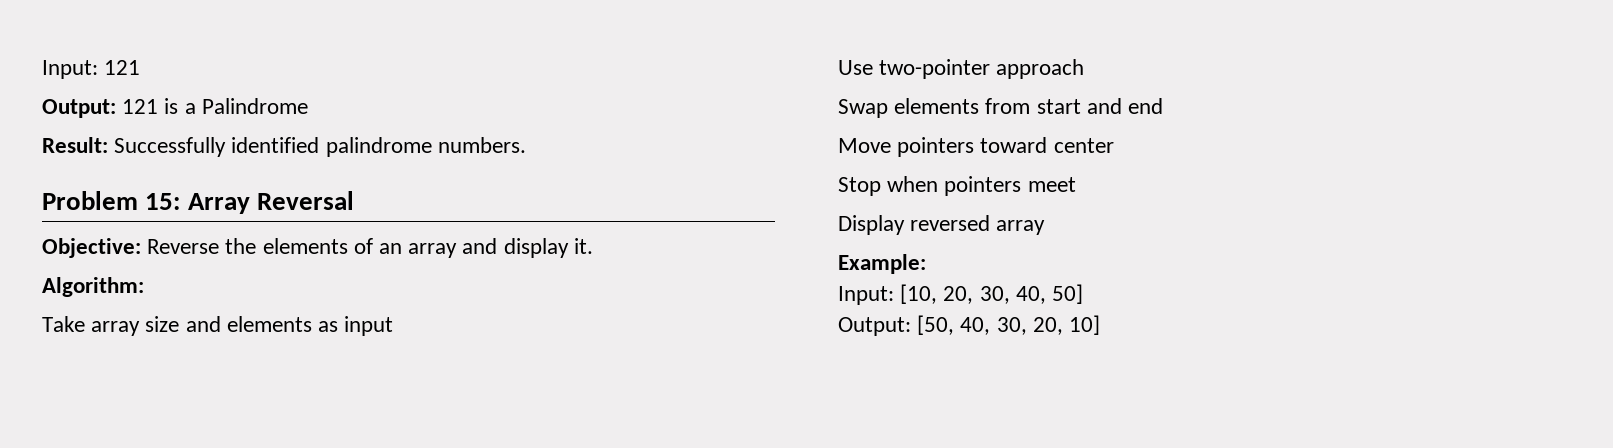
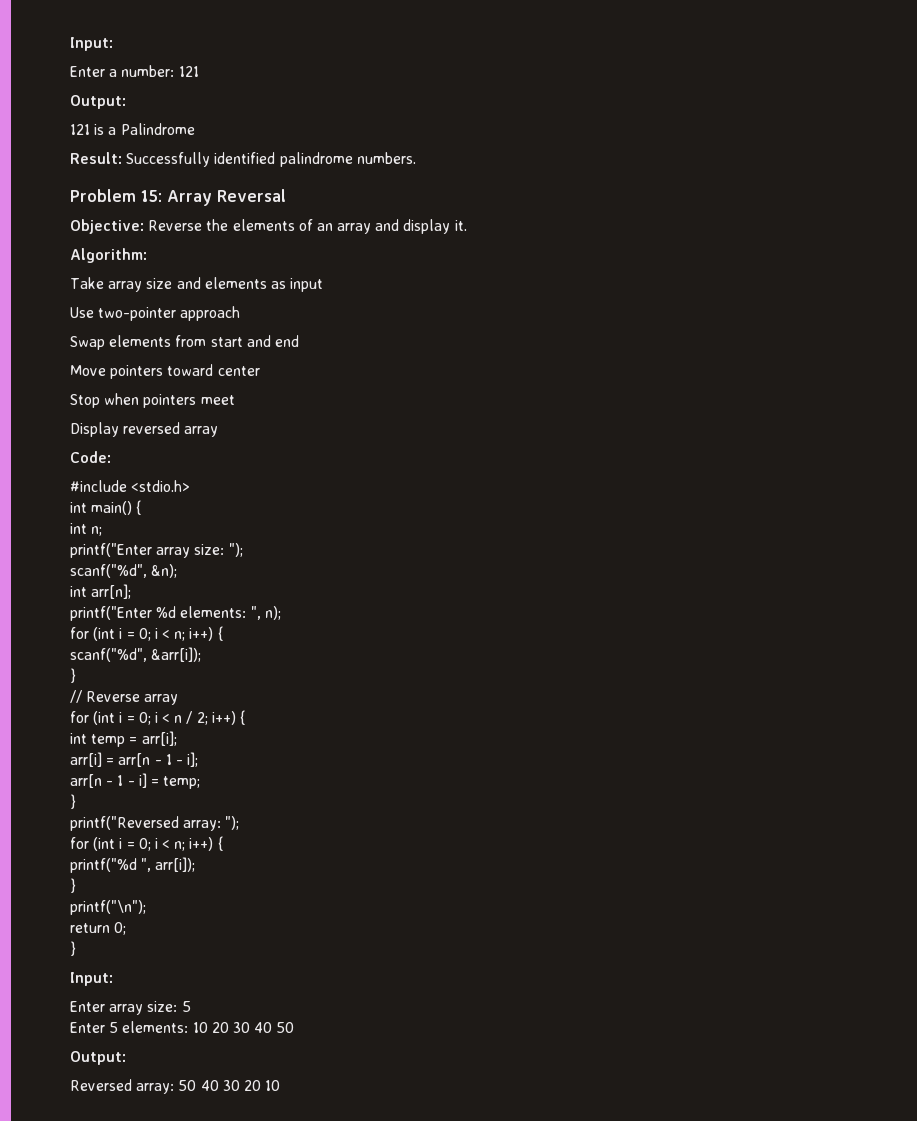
[42,60,98,79] Input: -> [70,37,113,51] [70,65,175,77] Input: // Enter a number:
(116, 108) none -> (126, 102) //
[838,254,926,274] [838,284,1084,305] [838,315,1101,336] Example: // Input: [10, 20, 30, 40, 50] // Output: [50, 40, 30, 20, 10] -> [70,451,111,463] [70,480,191,492] [70,500,143,515] [70,523,103,536] [70,543,243,558] [70,564,178,578] [70,584,132,599] [70,606,281,621] [70,626,224,641] [70,647,202,662] [70,668,76,683] [70,690,179,705] [70,710,247,725] [70,731,177,747] [70,752,199,767] [70,773,201,789] [70,794,76,809] [70,816,240,831] [70,836,224,851] [70,857,196,873] [70,878,76,893] [70,900,146,915] [70,922,127,935] [70,941,76,956] [70,972,113,986] [70,1001,191,1015] [70,1021,295,1033] [70,1051,126,1065] [70,1079,281,1094] Code: // #include <stdio.h> // int main() { // int n; // printf("Enter array size: "); // scanf("%d", &n); // int arr[n]; // printf("Enter %d elements: ", n); // for (int i = 0; i < n; i++) { // scanf("%d", &arr[i]); // } // // Reverse array // for (int i = 0; i < n / 2; i++) { // int temp = arr[i]; // arr[i] = arr[n - 1 - i]; // arr[n - 1 - i] = temp; // } // printf("Reversed array: "); // for (int i = 0; i < n; i++) { // printf("%d ", arr[i]); // } // printf("\n"); // return 0; // } // Input: // Enter array size: 5 // Enter 5 elements: 10 20 30 40 50 // Output: // Reversed array: 50 40 30 20 10

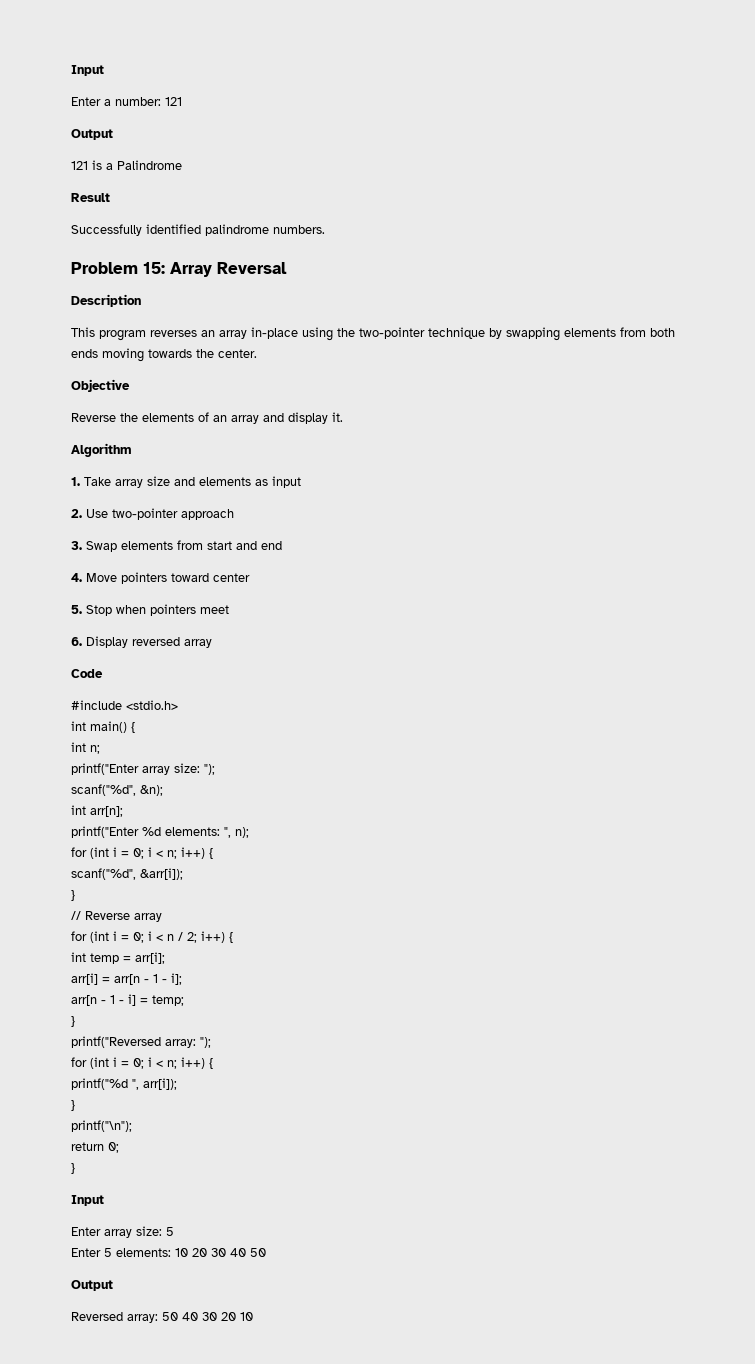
[70,37,113,51] Input: -> [71,65,104,76] Input
[70,95,126,109] Output: -> [71,129,113,140] Output
[70,152,122,164] Result: -> [71,193,110,202] Result //
[70,219,144,234] Objective: -> [71,294,141,307] [71,327,675,341] [71,348,257,362] [71,379,130,392] Description // This program reverses an array in-place using the two-pointer technique by swapping elements from both ends moving towards the center. // Objective //
[70,248,147,263] Algorithm: // -> [71,443,132,457] [71,477,80,486] Algorithm // 1.
(324, 285) none -> [71,509,82,518] 2.
(241, 313) none -> [71,541,82,550] 3.
(299, 341) none -> [71,573,82,582] 4.
(260, 371) none -> [71,605,82,614] 5.
(235, 400) none -> [71,637,82,646] 6.
[70,451,111,463] Code: -> [71,669,103,678] Code
[70,972,113,986] Input: -> [71,1195,104,1206] Input
[70,1051,126,1065] Output: -> [71,1280,113,1291] Output

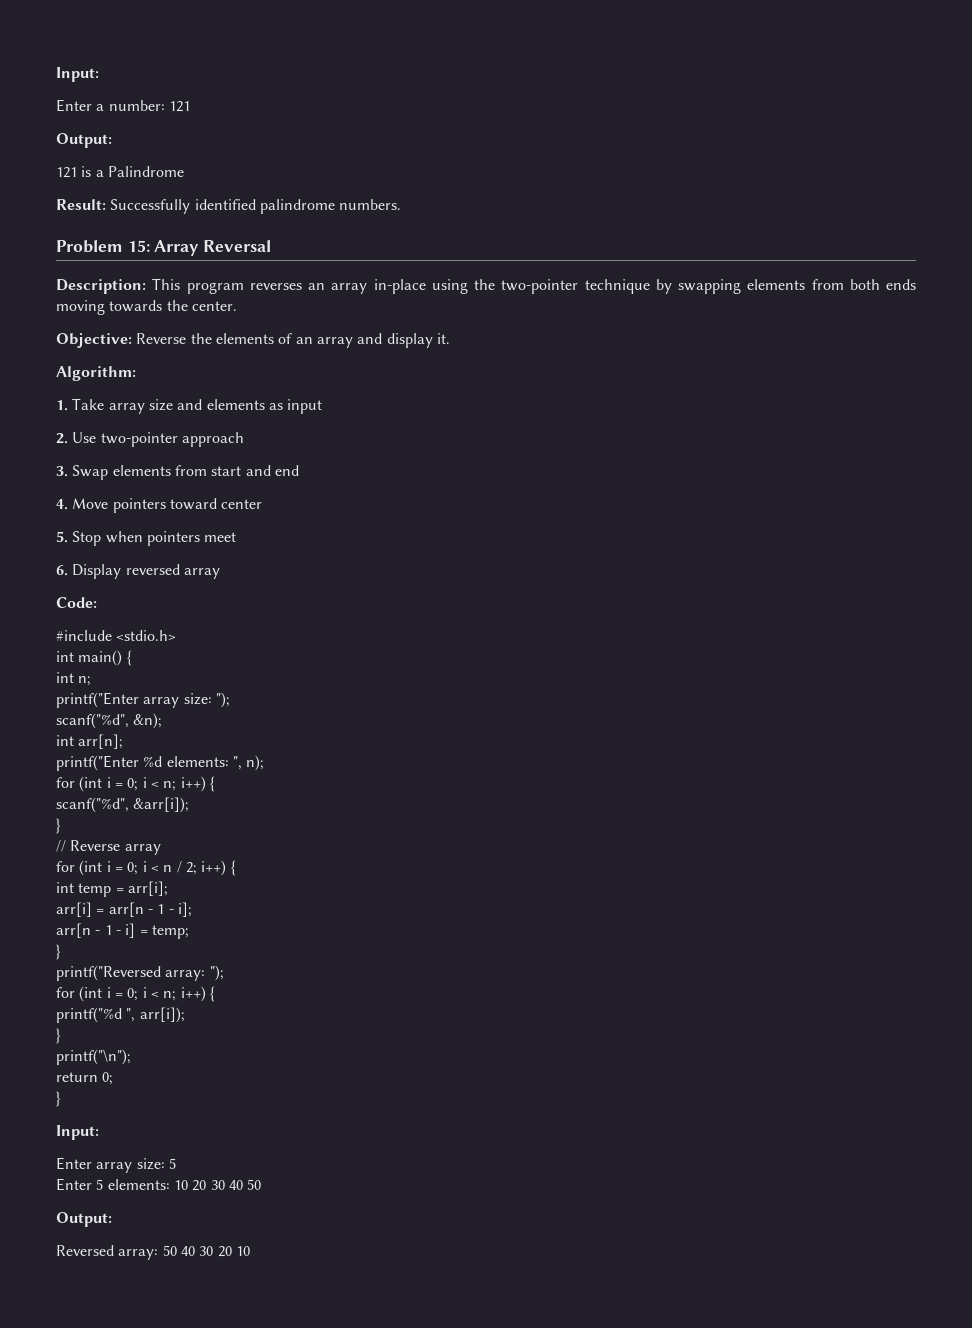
[71,65,104,76] Input -> [56,67,99,82] Input:
[71,129,113,140] Output -> [56,133,112,148] Output:
[71,193,110,202] Result // -> [56,199,106,210] Result:
[71,294,141,307] Description // -> [56,279,146,294] Description:
[71,379,130,392] Objective // -> [56,333,132,348] Objective:
[71,443,132,457] Algorithm -> [56,366,136,381] Algorithm:
[71,669,103,678] Code -> [56,597,97,608] Code:
[71,1195,104,1206] Input -> [56,1125,99,1140] Input:
[71,1280,113,1291] Output -> [56,1212,112,1227] Output:

